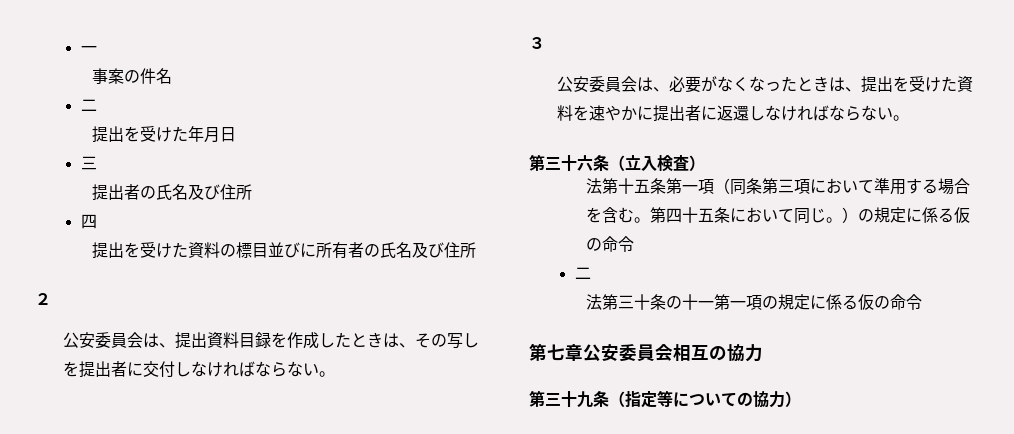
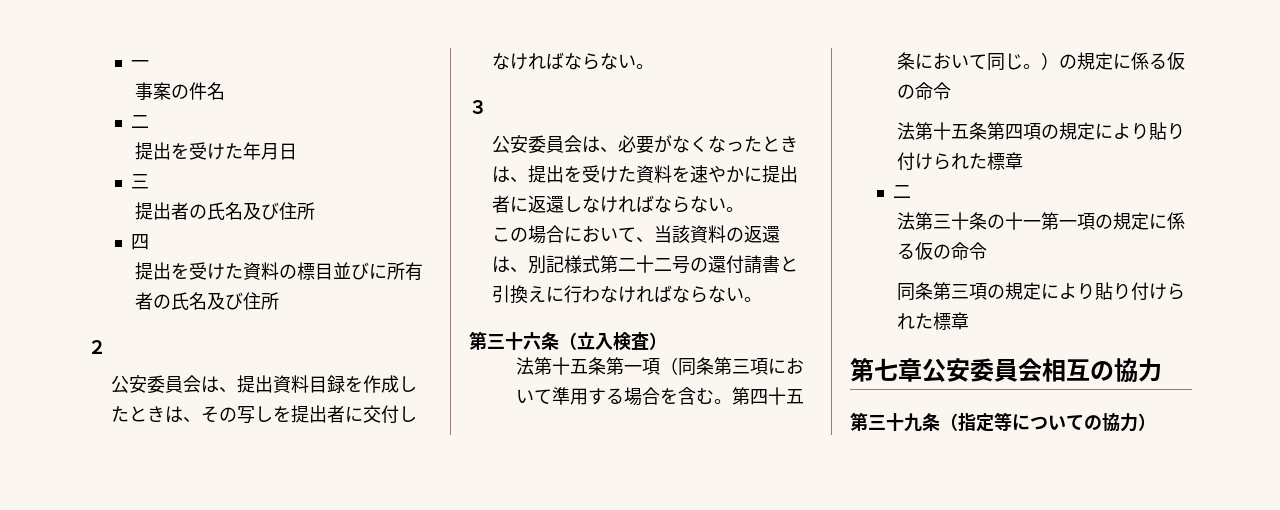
(910, 118) none -> [492,225,781,244] [492,255,799,274] [492,285,763,304] // この場合において、当該資料の返還は、別記様式第二十二号の還付請書と引換えに行わなければならない。
(634, 244) none -> [896,122,1185,140] [896,152,1023,171] // 法第十五条第四項の規定により貼り付けられた標章
(922, 302) none -> [896,282,1185,301] [896,312,969,330] // 同条第三項の規定により貼り付けられた標章

